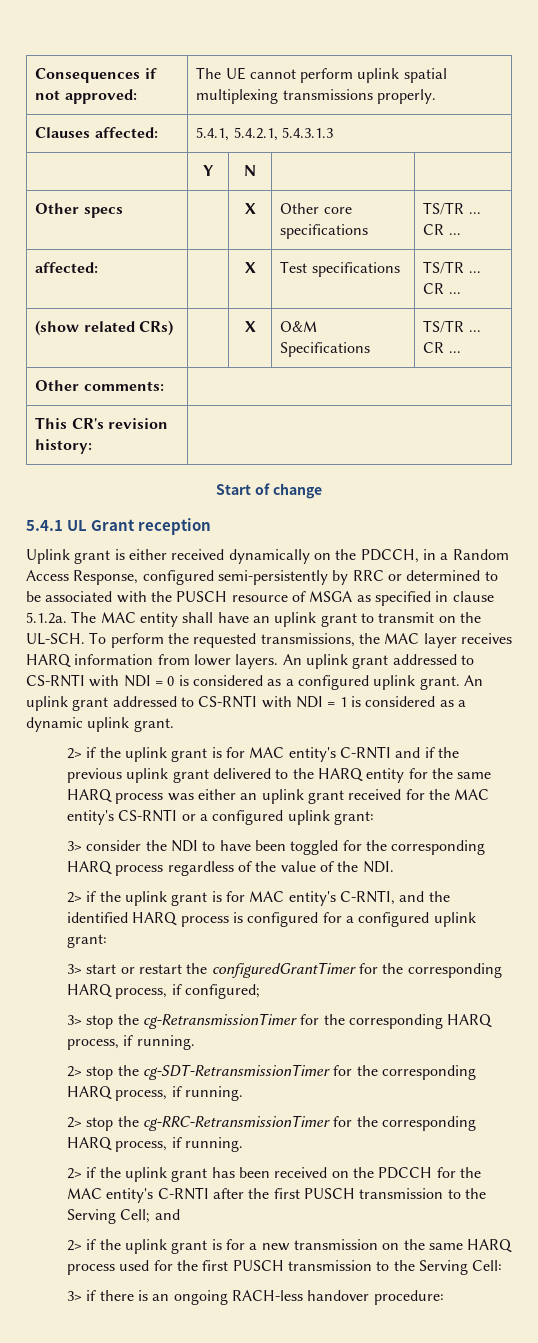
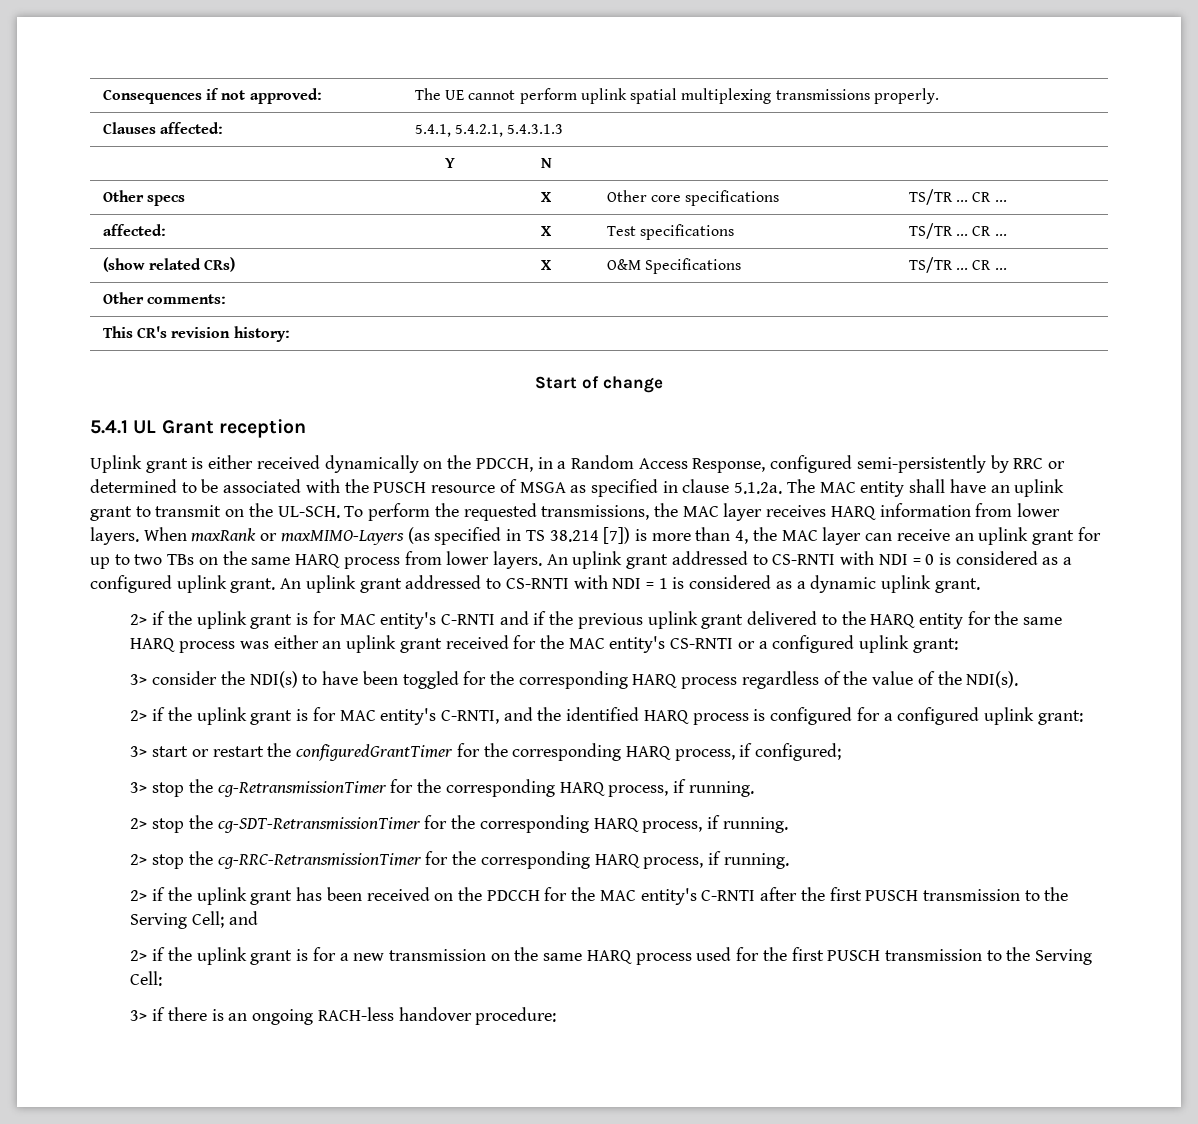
(279, 661) none -> [143,527,1101,545] [90,551,542,569] When maxRank or maxMIMO-Layers (as specified in TS 38.214 [7]) is more than 4, the MAC layer can receive an uplink grant for up to two TBs on the same HARQ process from lower layers.
[171,840,199,852] NDI -> [249,671,298,688] NDI(s)
[362,861,394,873] NDI. -> [966,671,1019,688] NDI(s).

